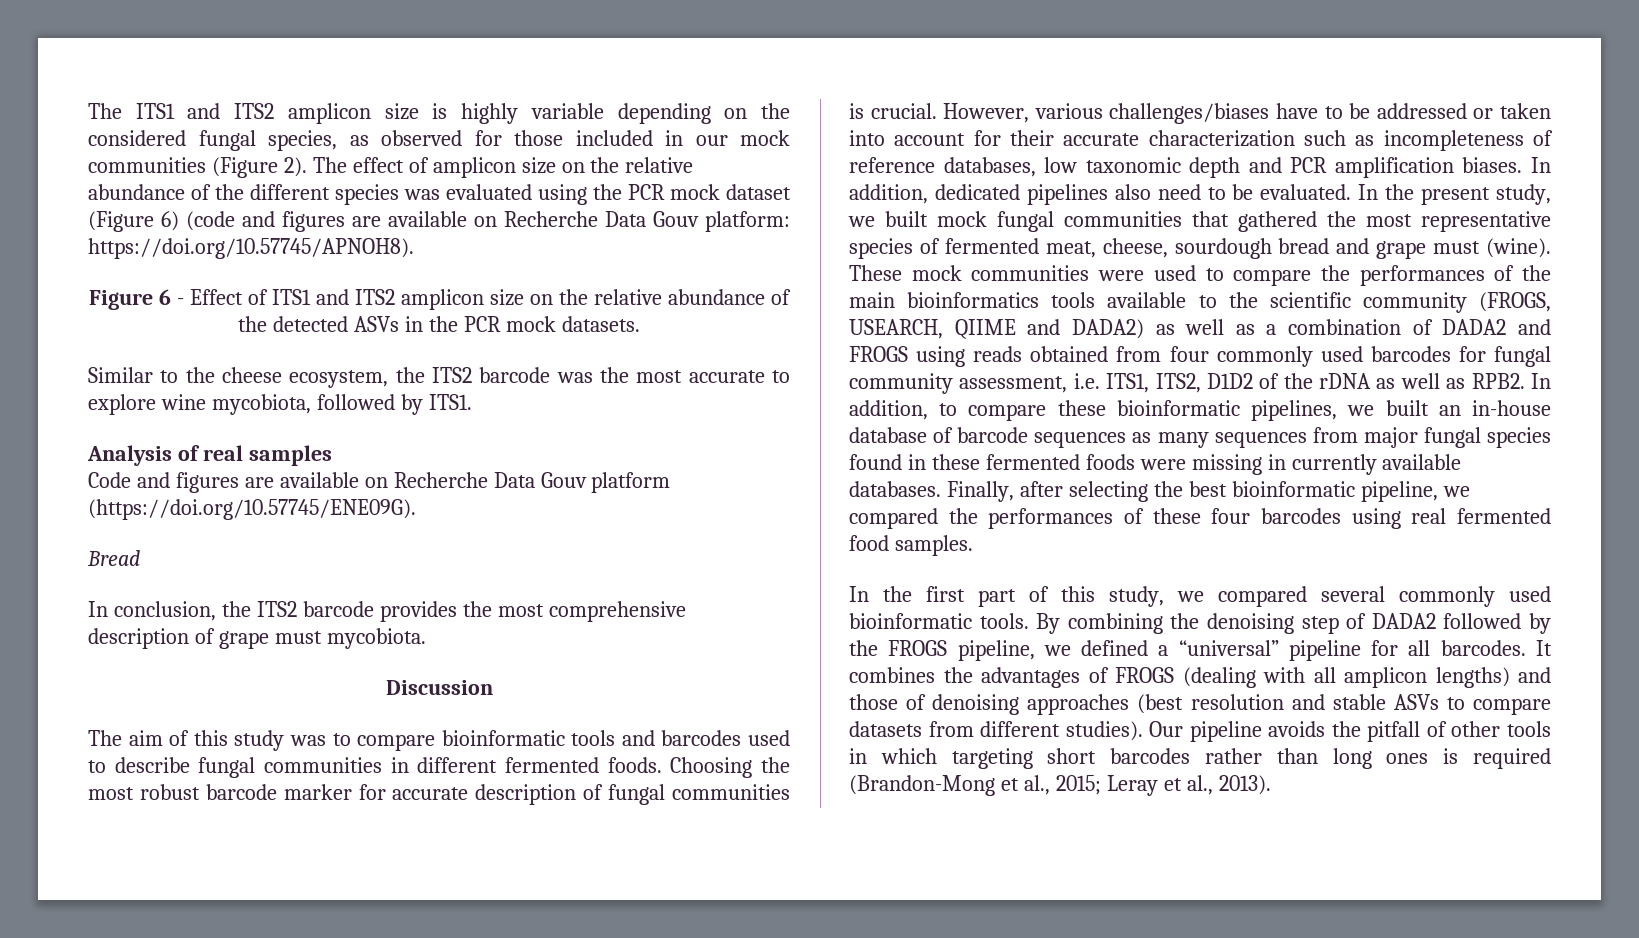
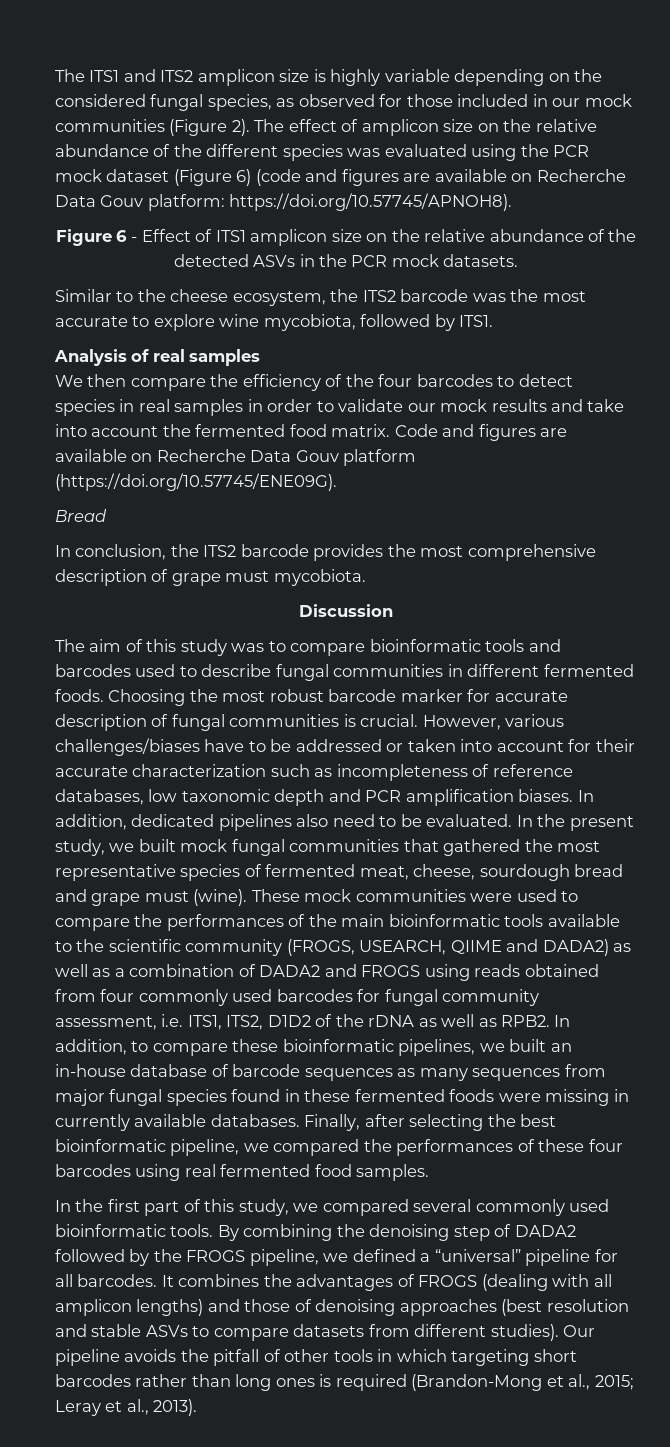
[316,289,395,305] and ITS2 -> (246, 236) none
(332, 455) none -> [55,374,573,391] [55,399,625,416] [55,424,391,437] We then compare the efficiency of the four barcodes to detect species in real samples in order to validate our mock results and take into account the fermented food matrix.
[907,292,1040,308] bioinformatics -> [388,914,500,927] bioinformatic

